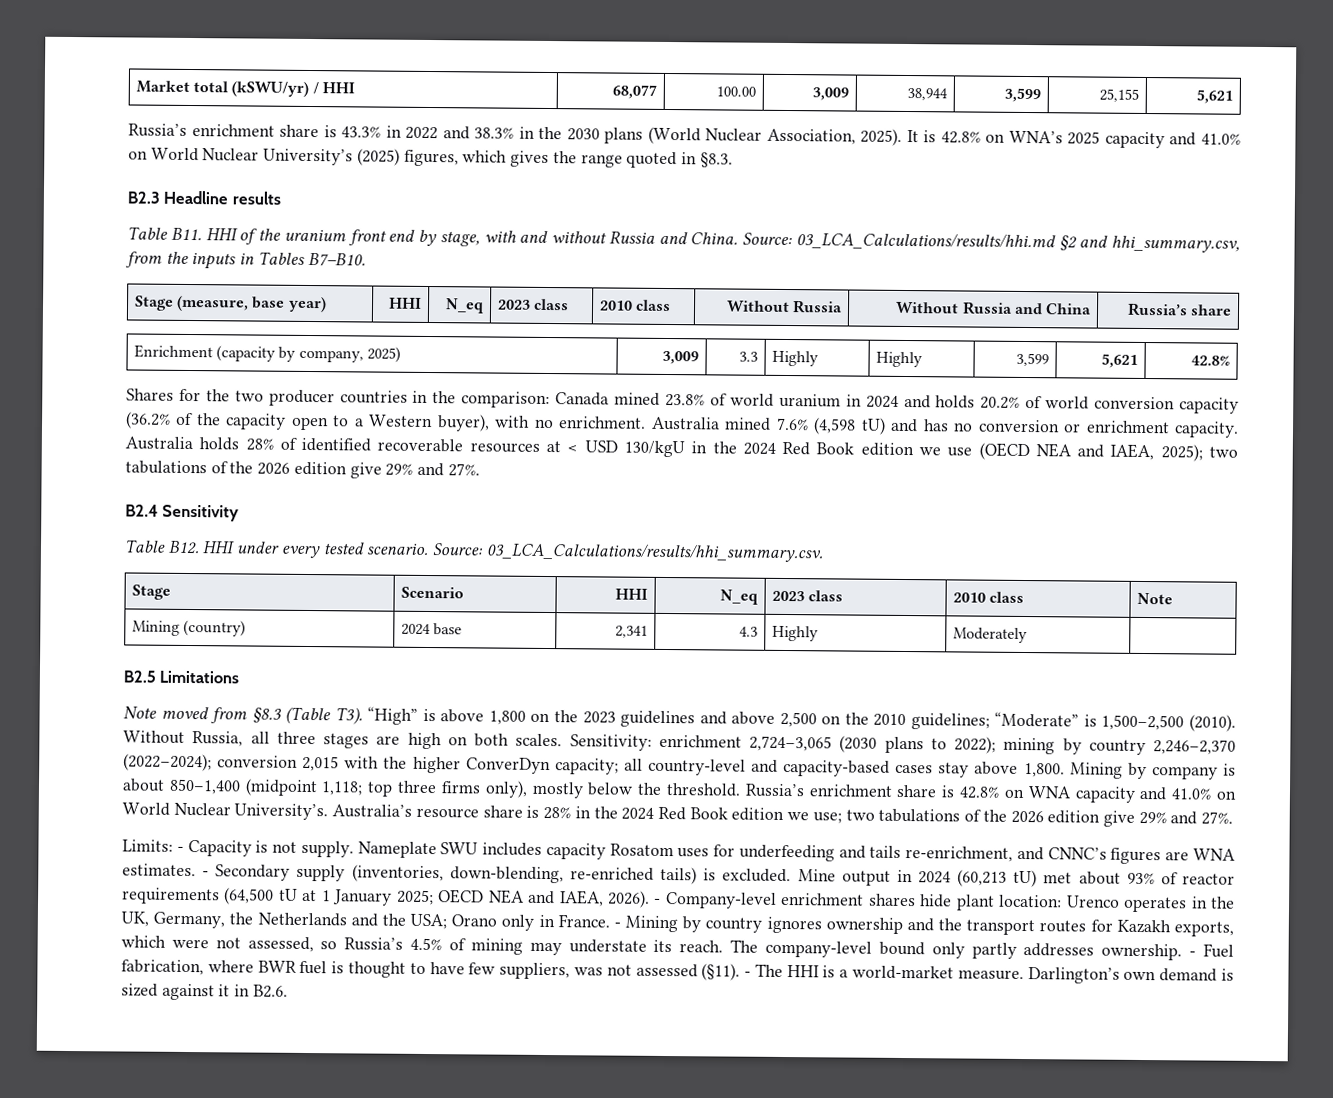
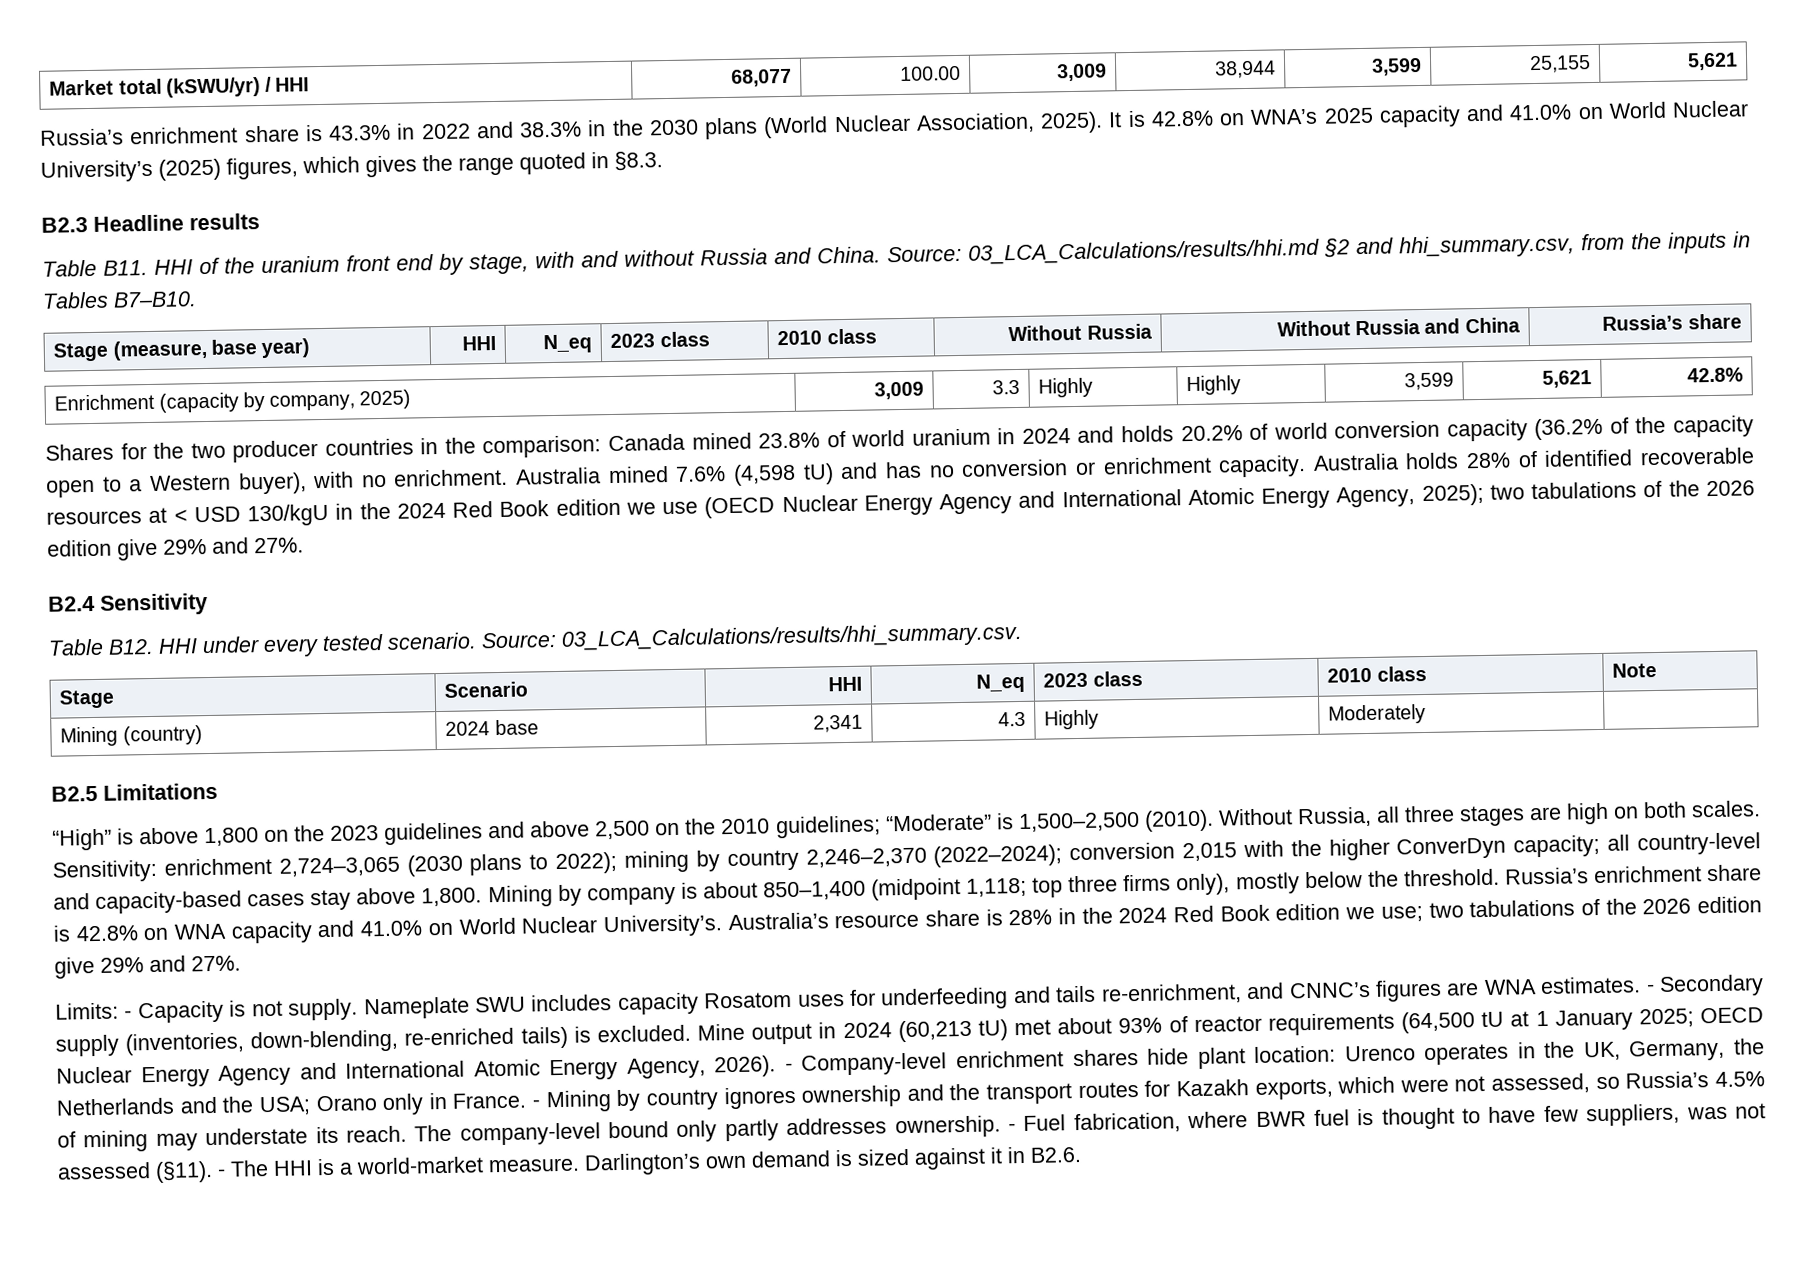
[1035,443,1155,461] NEA and IAEA, -> [781,486,1416,516] Nuclear Energy Agency and International Atomic Energy Agency,
[123,706,363,725] Note moved from §8.3 (Table T3). -> (218, 791) none
[488,889,604,907] NEA and IAEA, -> [56,1057,706,1088] Nuclear Energy Agency and International Atomic Energy Agency,

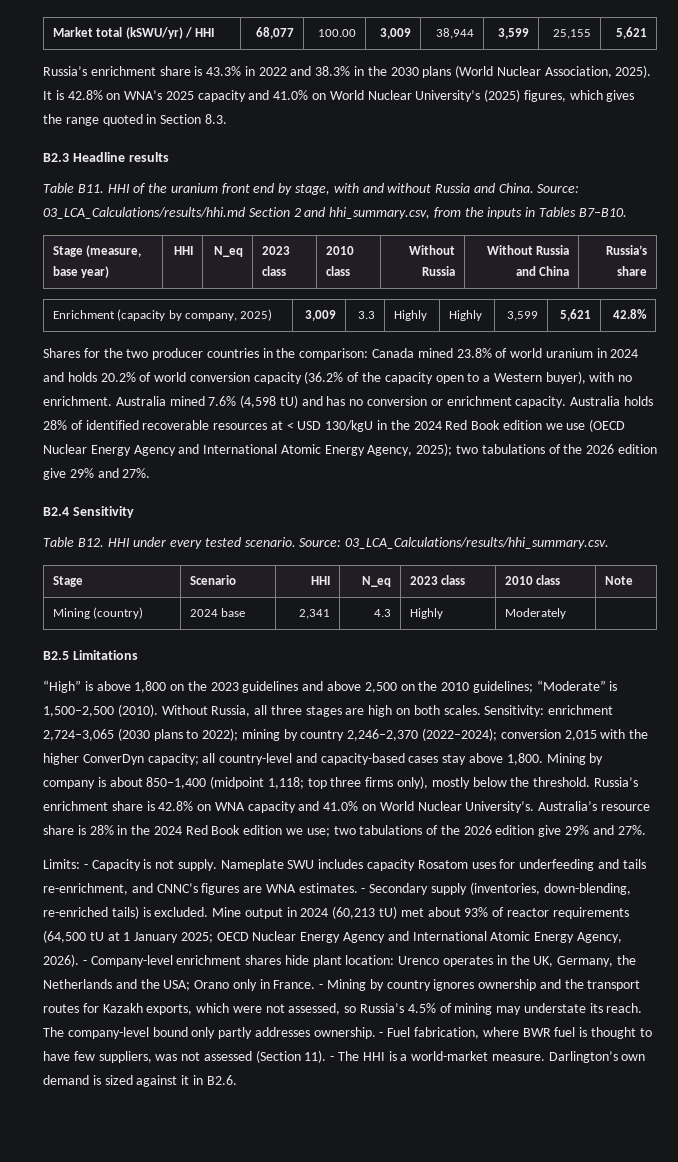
[614,151,663,171] §8.3. -> [160,114,227,124] Section 8.3.
[1324,238,1350,258] §2 -> [248,207,301,217] Section 2
[155,1161,213,1183] (§11). -> [255,1050,327,1063] (Section 11).

